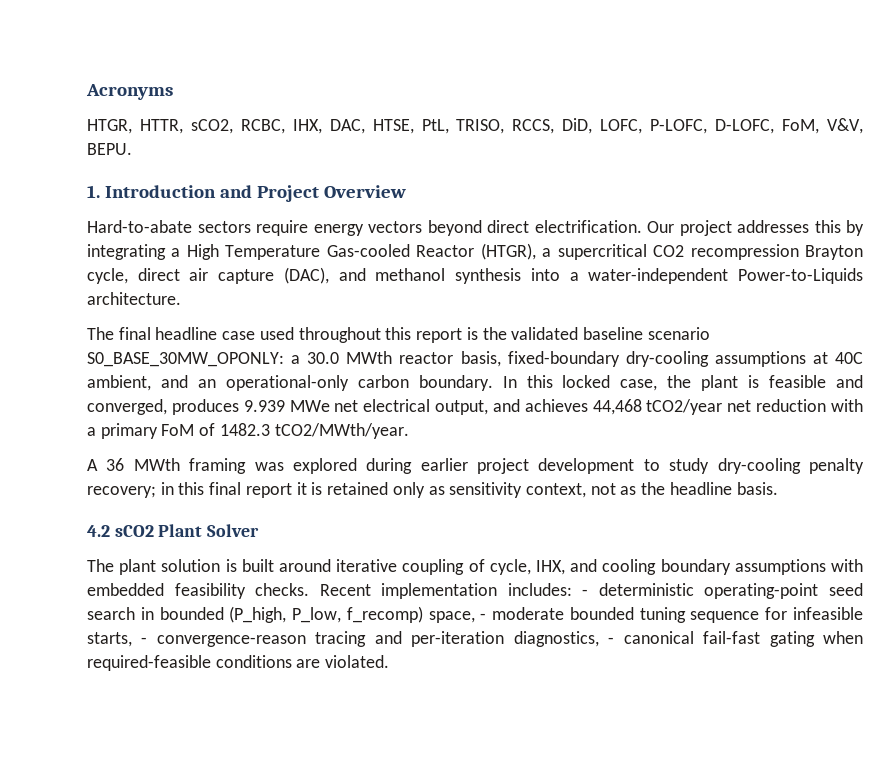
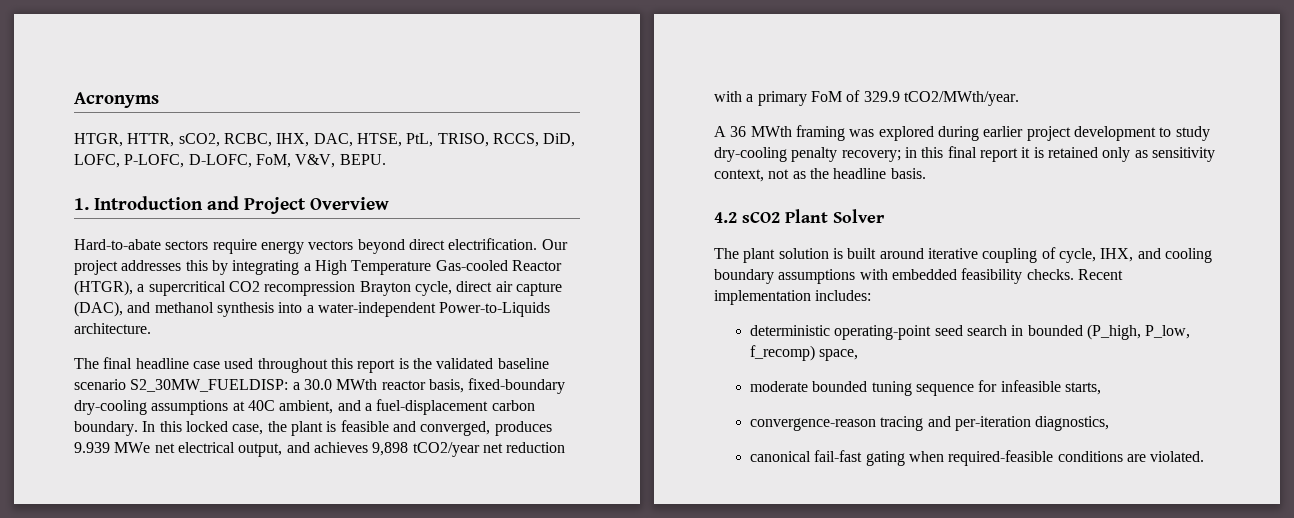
[87,352,284,367] S0_BASE_30MW_OPONLY: -> [130,379,289,392] S2_30MW_FUELDISP:
[197,375,349,391] an operational-only -> [364,399,489,415] a fuel-displacement
[592,399,642,415] 44,468 -> [372,442,409,456] 9,898
[219,423,270,436] 1482.3 -> [863,91,900,102] 329.9
[582,589,589,596] - -> (872, 295) //
[480,613,487,620] - -> (859, 355) //
[141,637,148,644] - -> (1102, 388) //
[608,637,615,644] - -> (1110, 423) //

